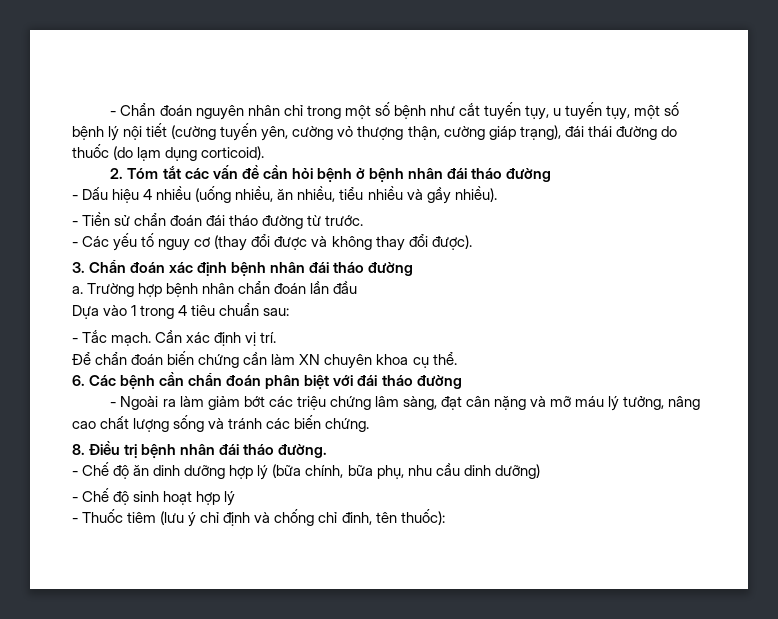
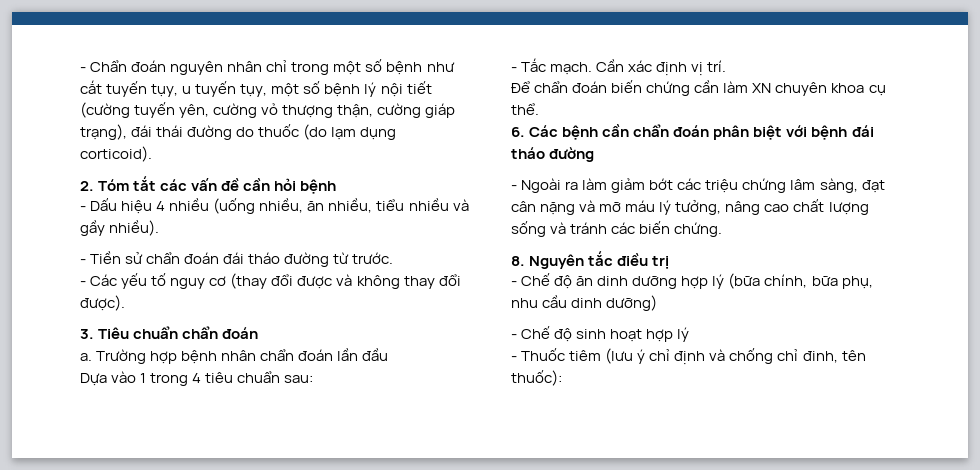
[355,168,552,183] ở bệnh nhân đái tháo đường -> (337, 186) none
[89,259,414,277] Chẩn đoán xác định bệnh nhân đái tháo đường -> [98,326,259,339] Tiêu chuẩn chẩn đoán
(354, 380) none -> [811,125,848,140] bệnh
[89,441,328,459] Điều trị bệnh nhân đái tháo đường. -> [529,251,670,269] Nguyên tắc điều trị

